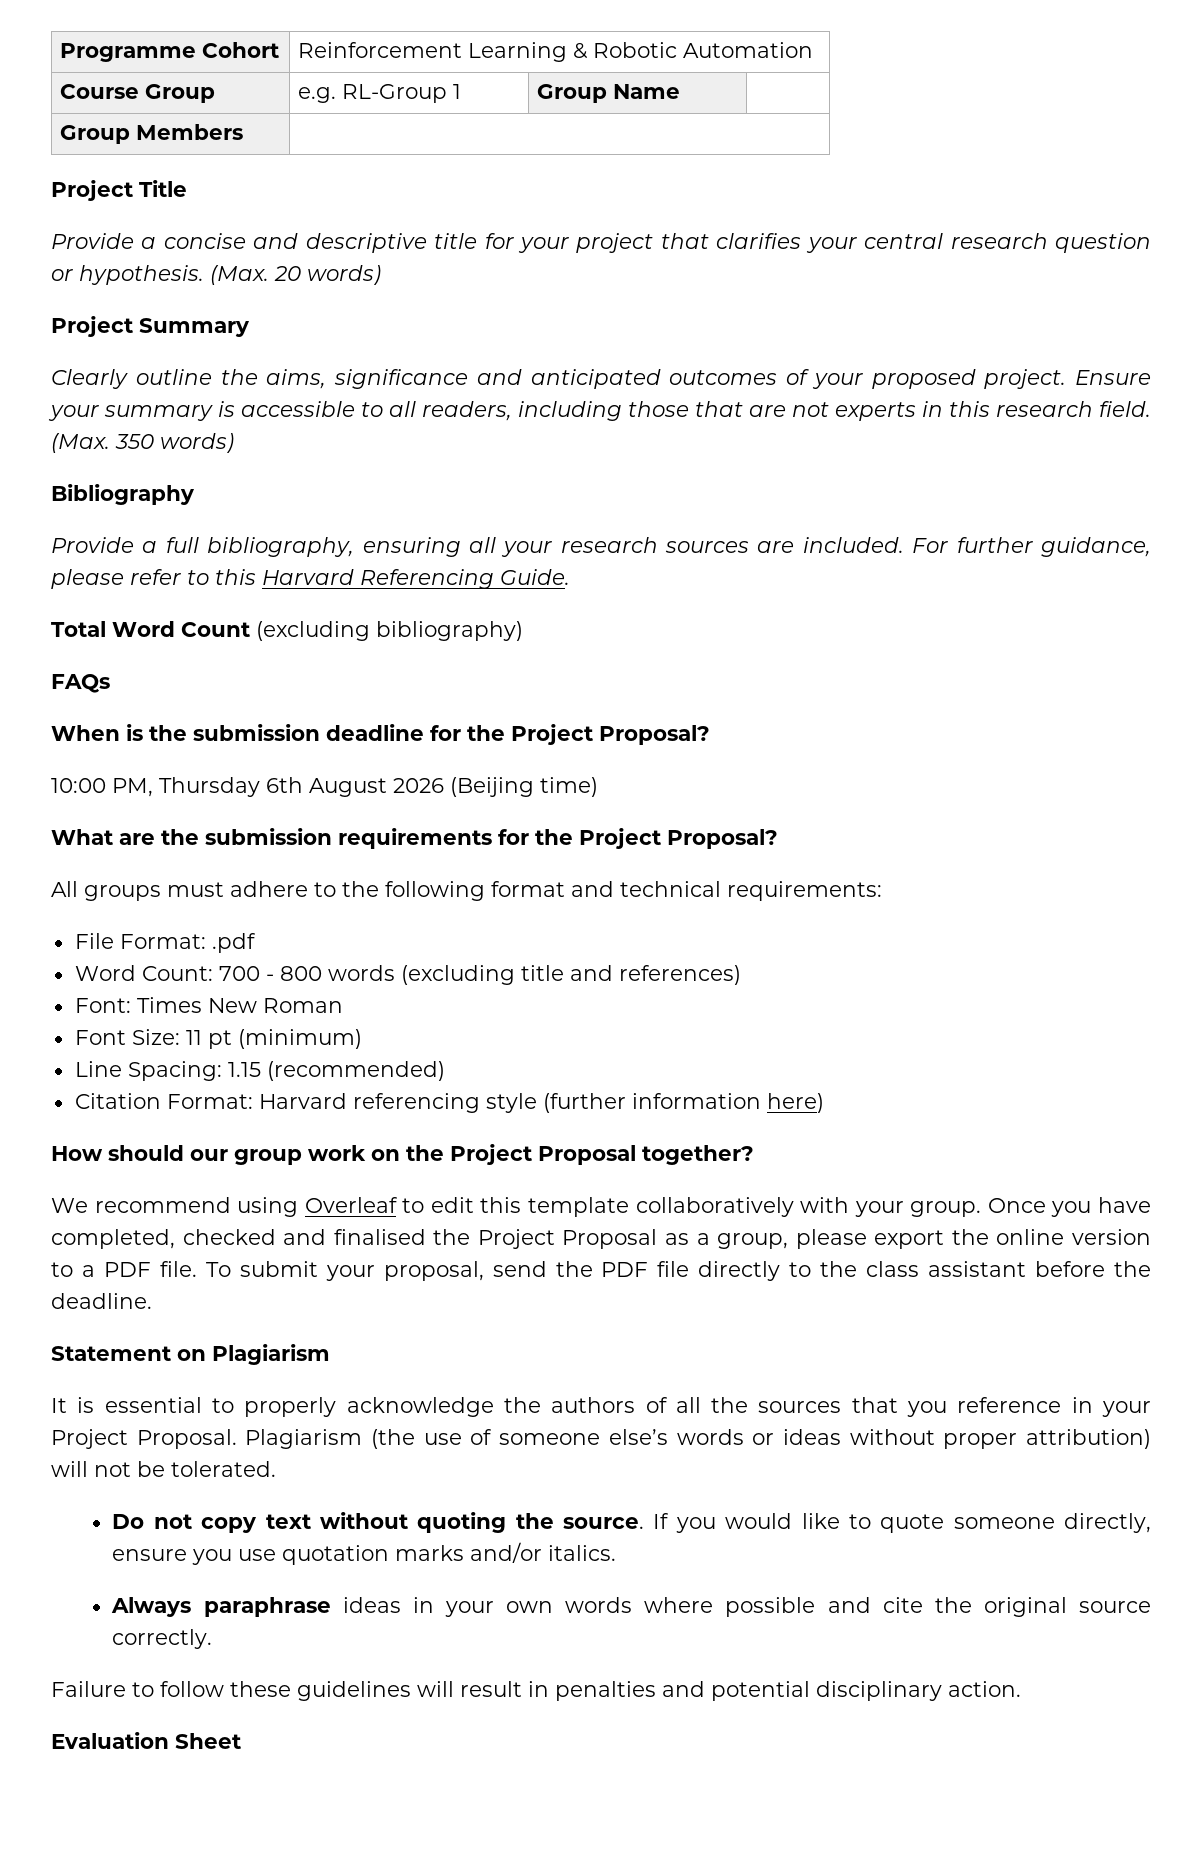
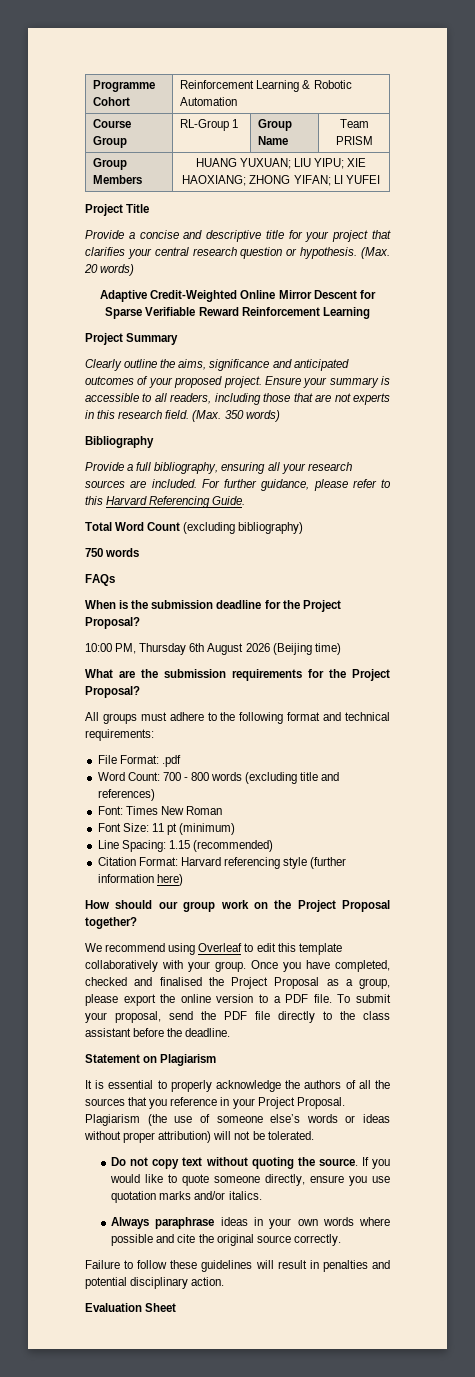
[297,87,336,103] e.g. -> (128, 142) none
(680, 91) none -> [339,119,369,128] [335,136,373,145] Team PRISM
(243, 132) none -> [195,158,367,169] [182,175,380,186] HUANG YUXUAN; LIU YIPU; XIE HAOXIANG; ZHONG YIFAN; LI YUFEI
(381, 275) none -> [100,290,376,302] [105,307,370,319] // Adaptive Credit-Weighted Online Mirror Descent for Sparse Verifiable Reward Reinforcement Learning
(523, 631) none -> [85,548,140,557] // 750 words

